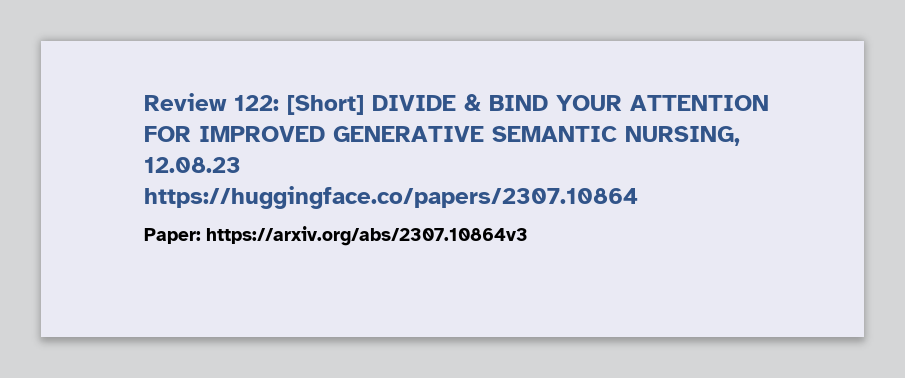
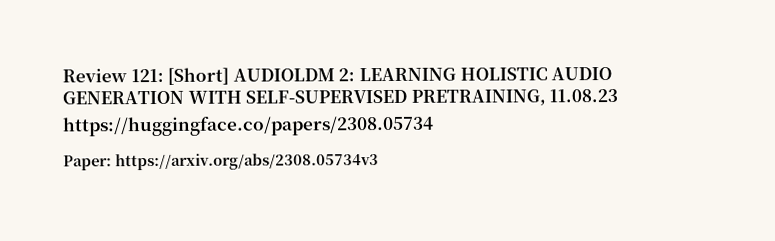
[234,94,769,115] [144,126,740,146] [144,157,241,173] [144,186,638,209] 122: [Short] DIVIDE & BIND YOUR ATTENTION FOR IMPROVED GENERATIVE SEMANTIC NURSING, 12.08.23 // https://huggingface.co/papers/2307.10864 -> [130,67,613,85] [62,88,619,106] [62,115,434,137] 121: [Short] AUDIOLDM 2: LEARNING HOLISTIC AUDIO GENERATION WITH SELF-SUPERVISED PRETRAINING, 11.08.23 // https://huggingface.co/papers/2308.05734
[206,226,529,246] https://arxiv.org/abs/2307.10864v3 -> [115,153,379,171] https://arxiv.org/abs/2308.05734v3

